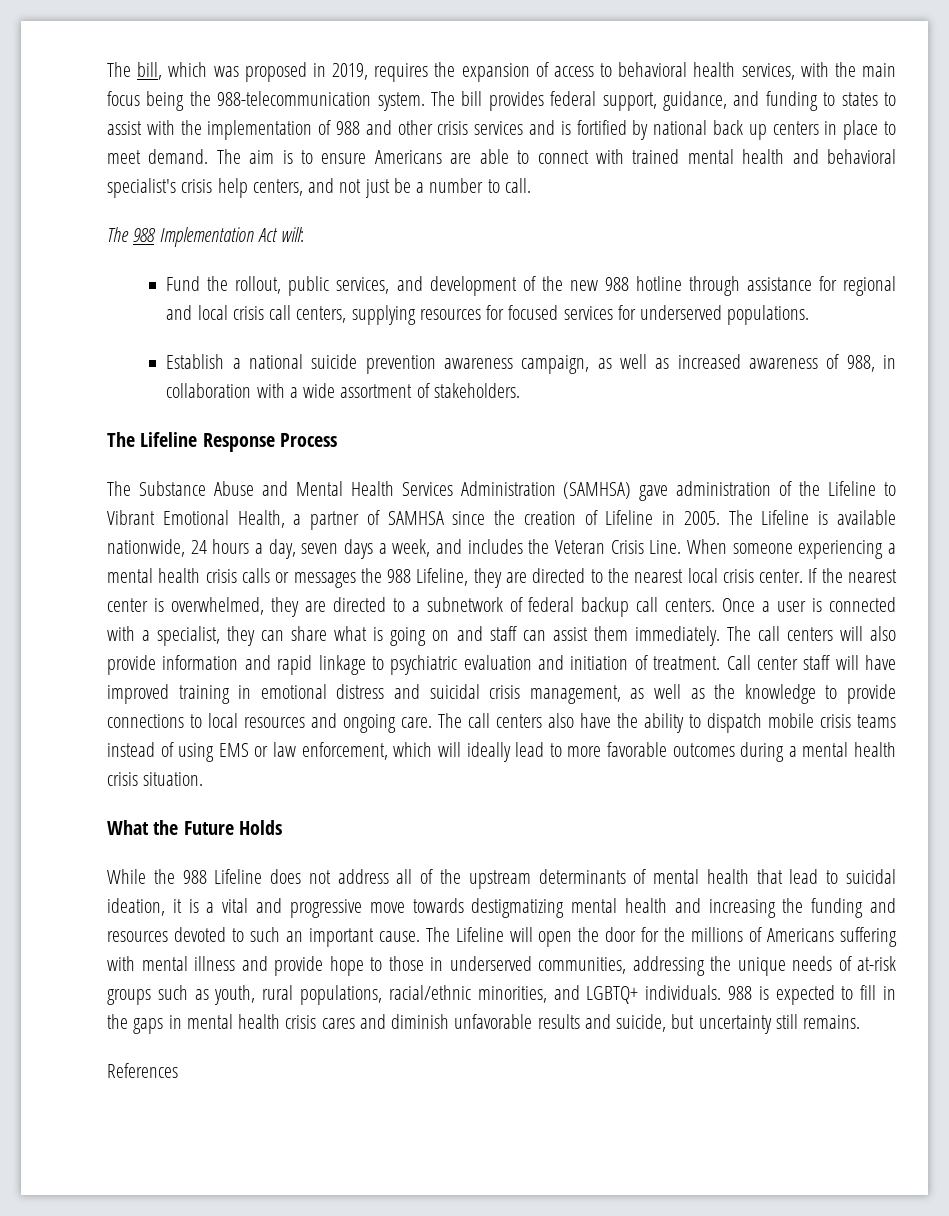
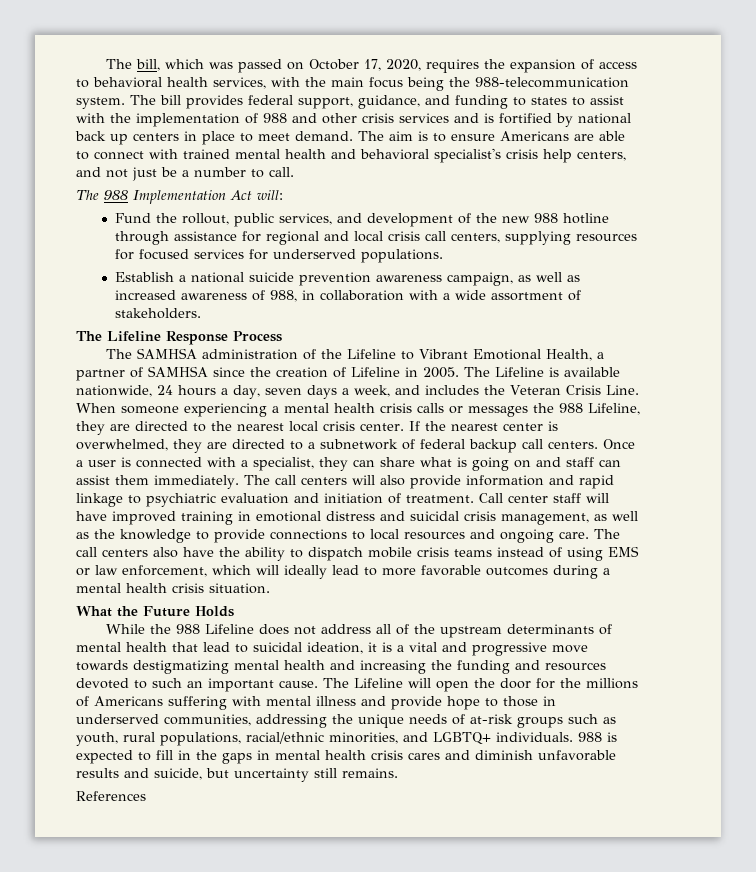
[244,62,368,82] proposed in 2019, -> [237,59,421,73] passed on October 17, 2020,
[138,481,669,501] Substance Abuse and Mental Health Services Administration (SAMHSA) gave -> [136,348,197,359] SAMHSA

